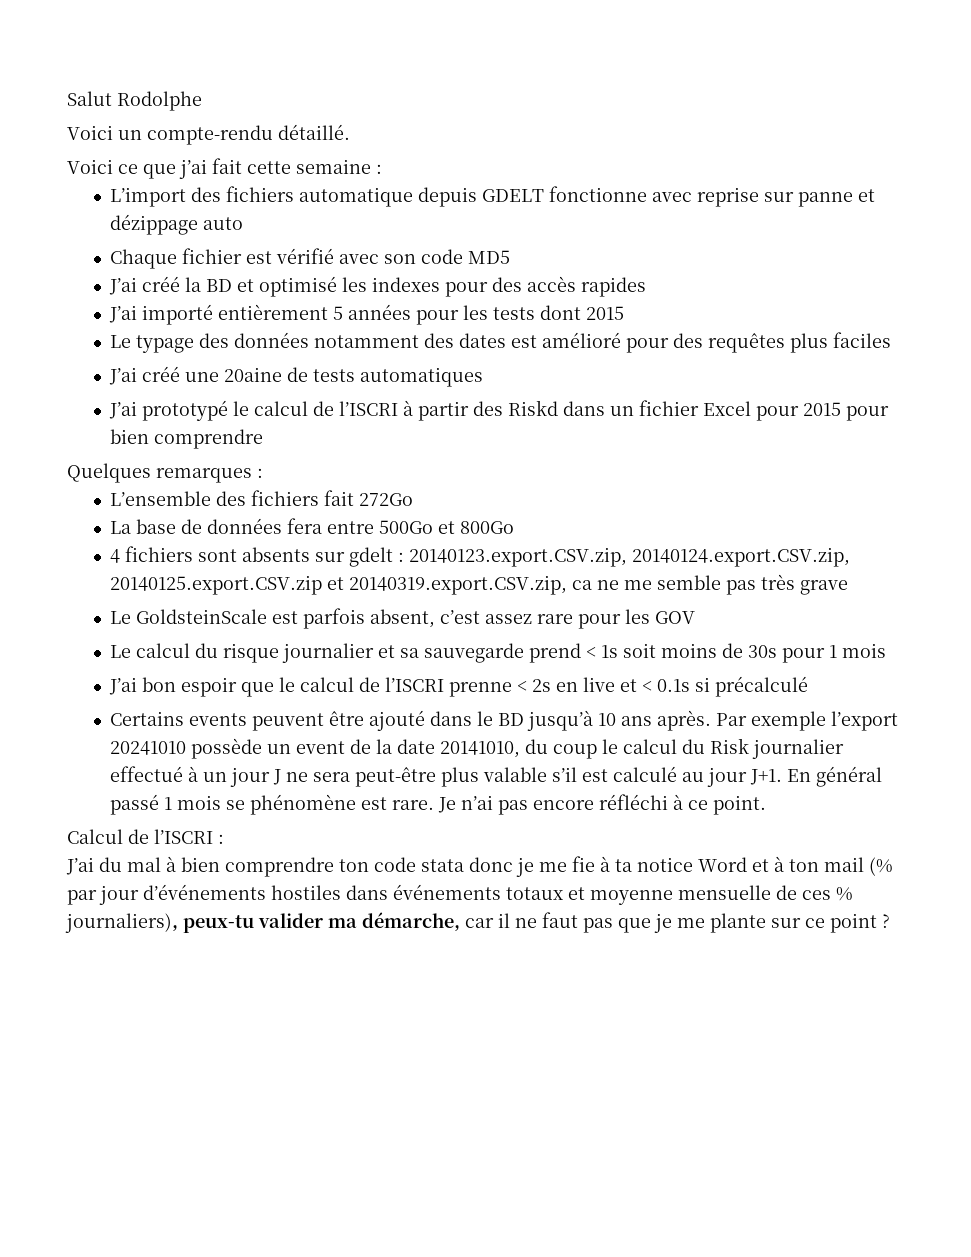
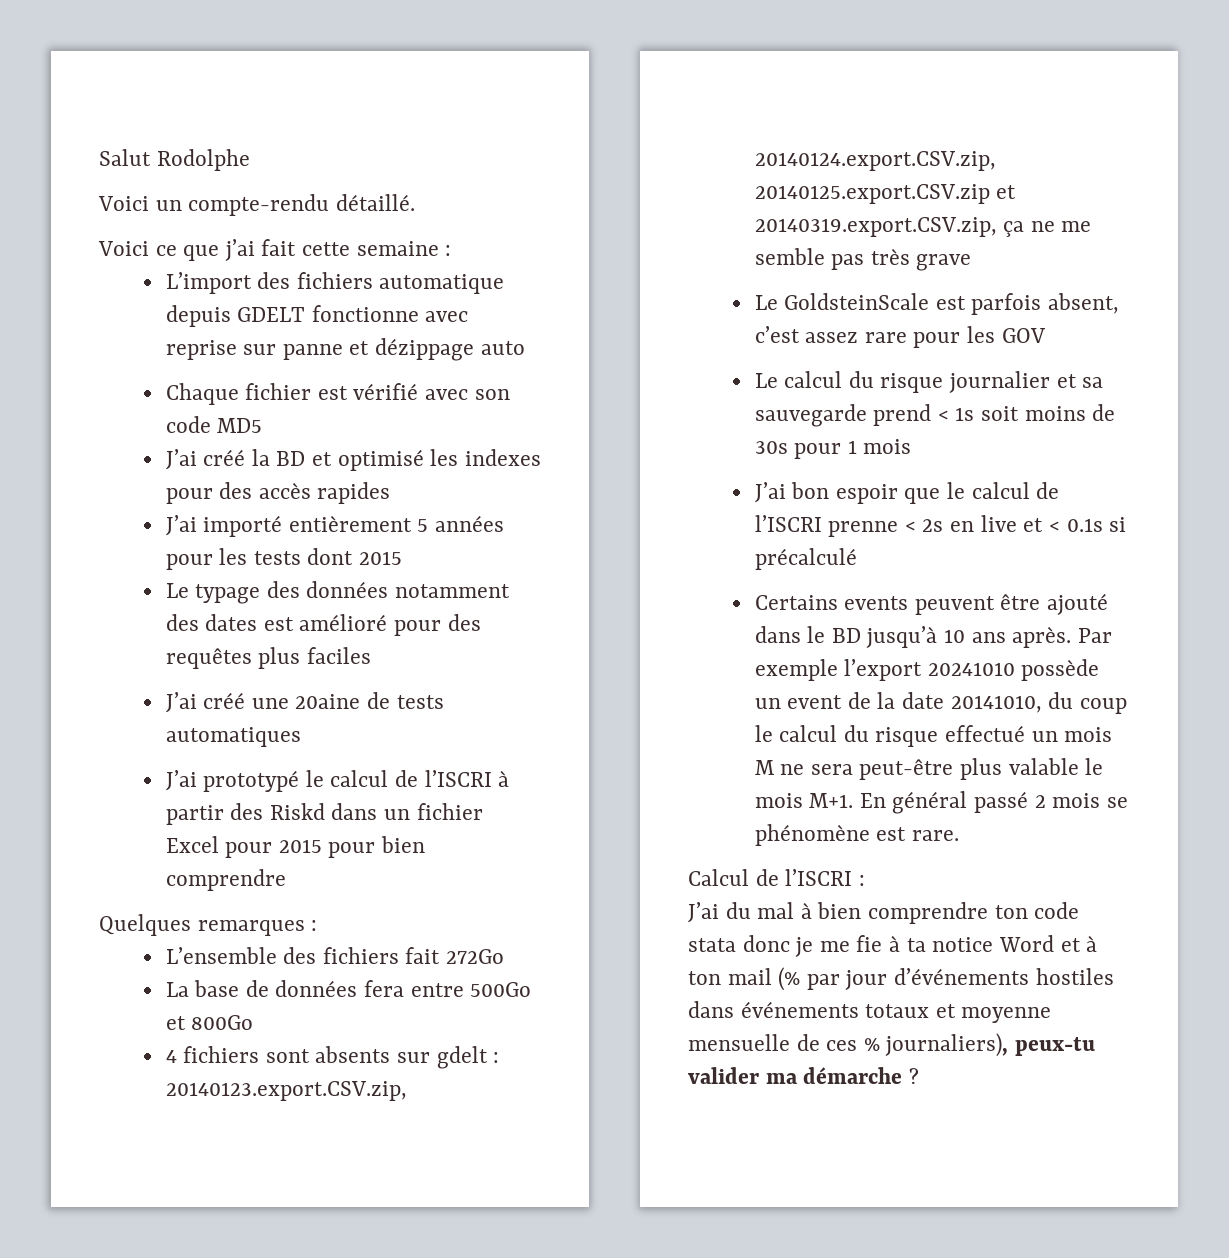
[572,580,593,590] ca -> [1003,221,1025,237] ça
[710,738,845,759] [110,766,282,787] Risk journalier effectué à un jour J -> [875,725,1113,747] [754,760,775,775] risque effectué un mois M
[552,766,783,787] s’il est calculé au jour J+1. -> [1085,758,1104,775] [754,793,854,808] le mois M+1.
[164,797,173,810] 1 -> [1034,795,1046,808] 2
[438,794,767,815] Je n’ai pas encore réfléchi à ce point. -> (959, 835) none
[362,912,877,933] démarche, car il ne faut pas que je me plante sur ce point -> [803,1067,903,1084] démarche

